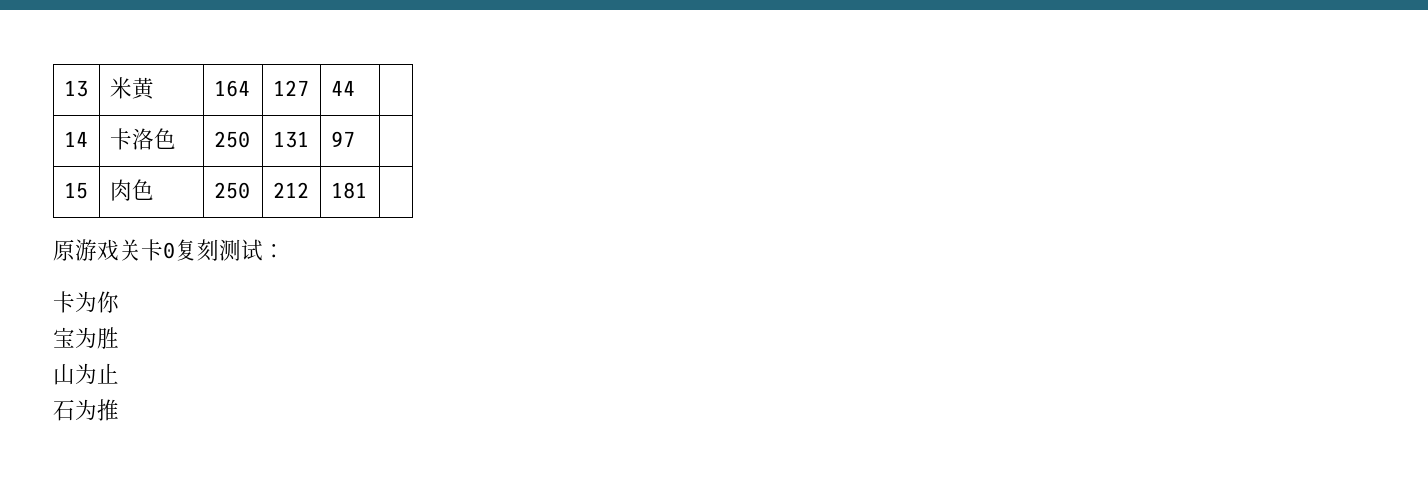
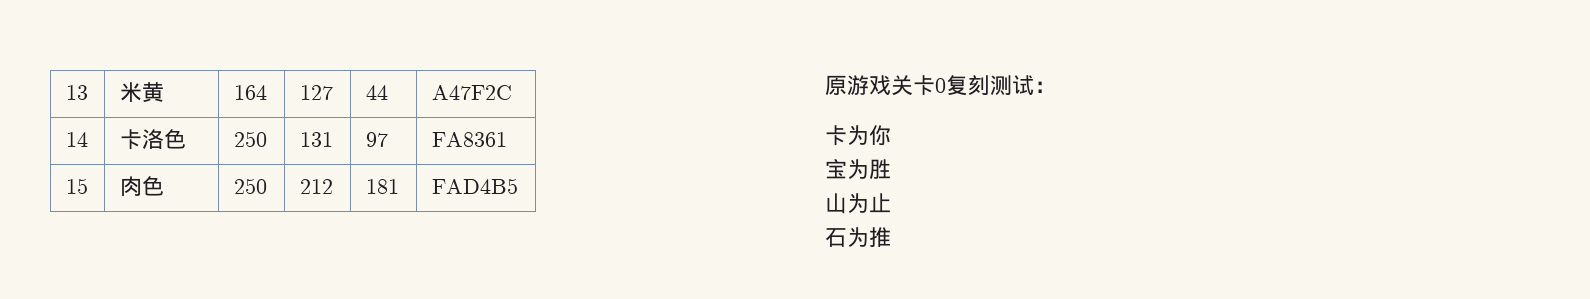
(355, 88) none -> [431,85,512,100] A47F2C
(355, 139) none -> [431,132,507,147] FA8361
(367, 190) none -> [431,178,518,194] FAD4B5

